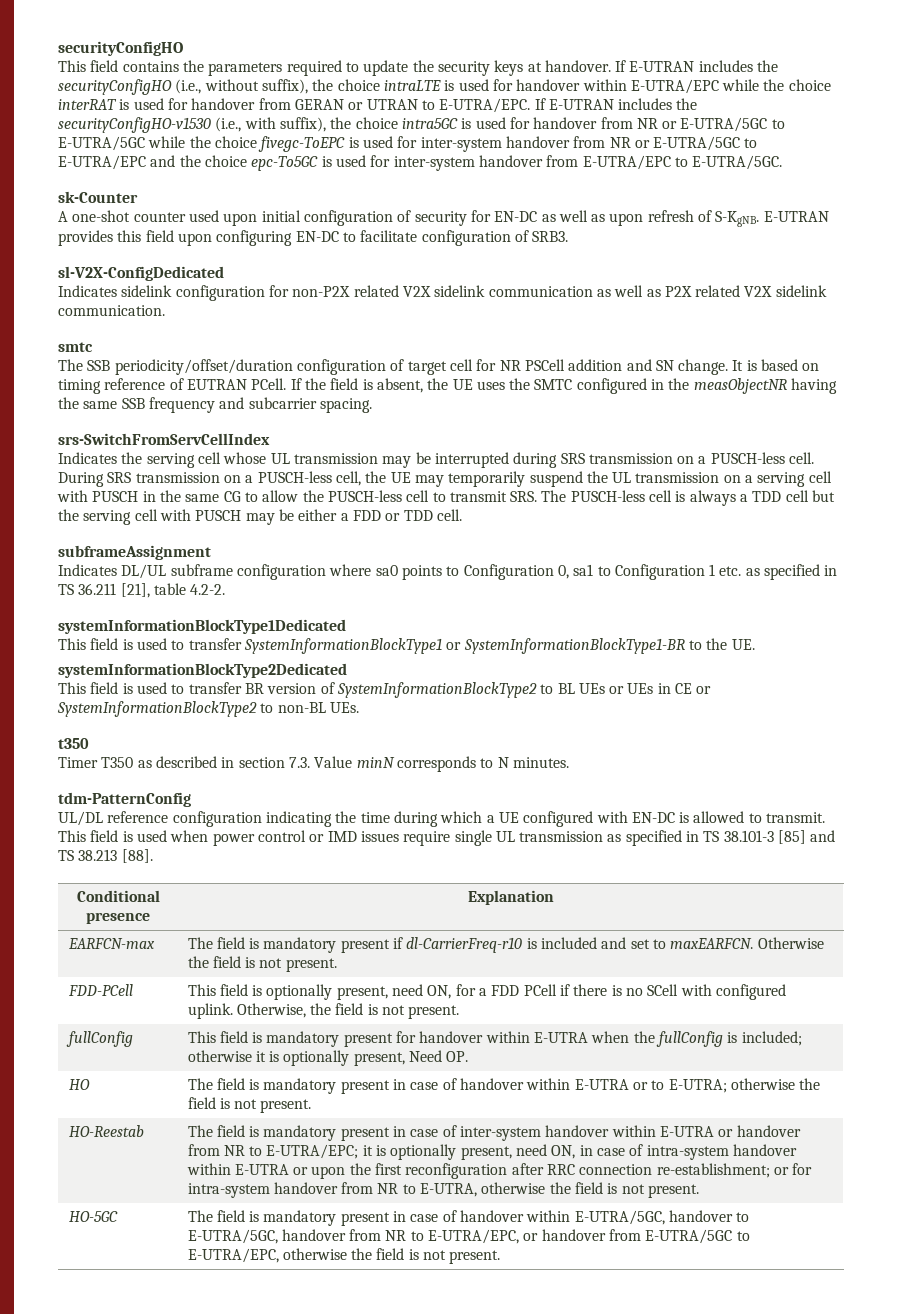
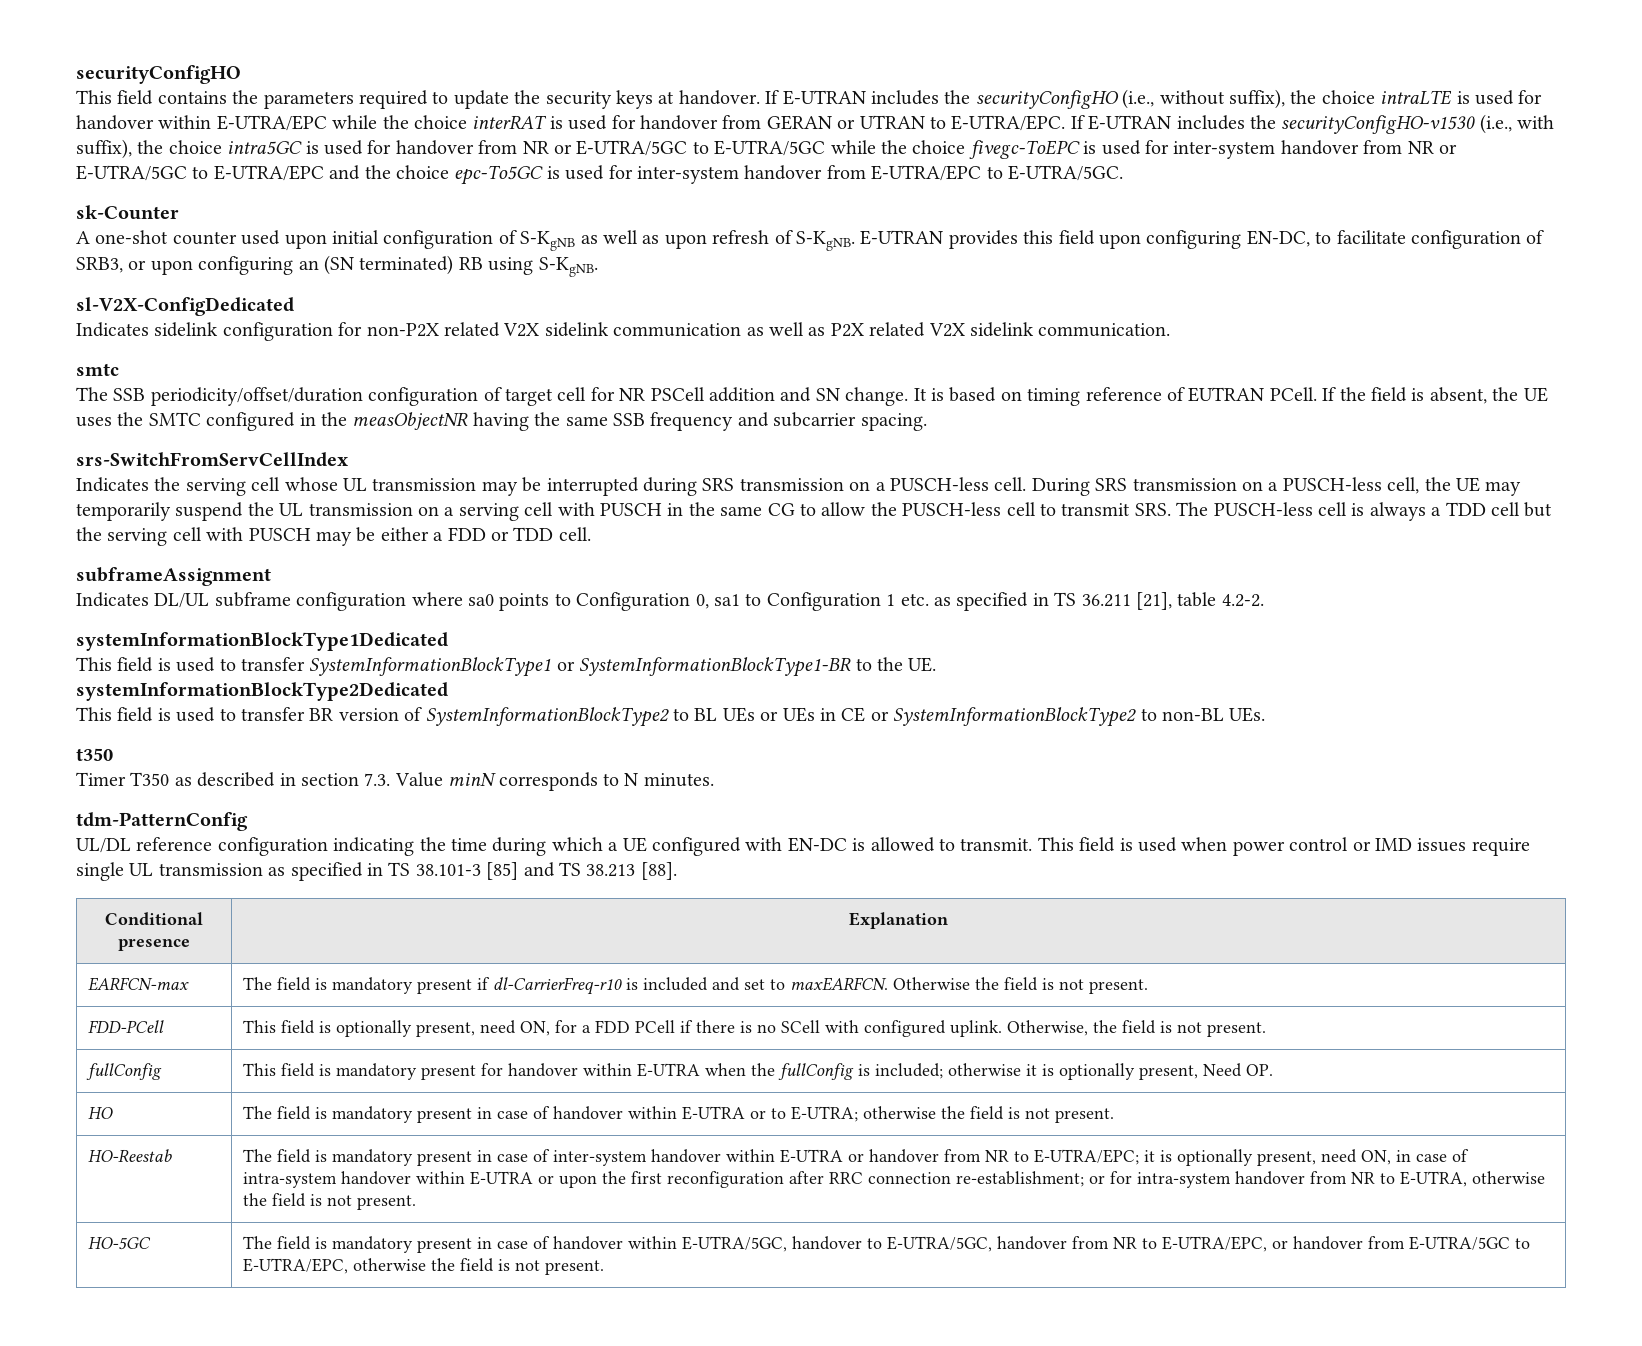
[414,210,538,226] security for EN-DC -> [520,231,576,251] S-KgNB
[295,231,339,242] EN-DC -> [1246,230,1310,247] EN-DC,
[532,231,569,242] SRB3. -> [76,255,598,277] SRB3, or upon configuring an (SN terminated) RB using S-KgNB.

